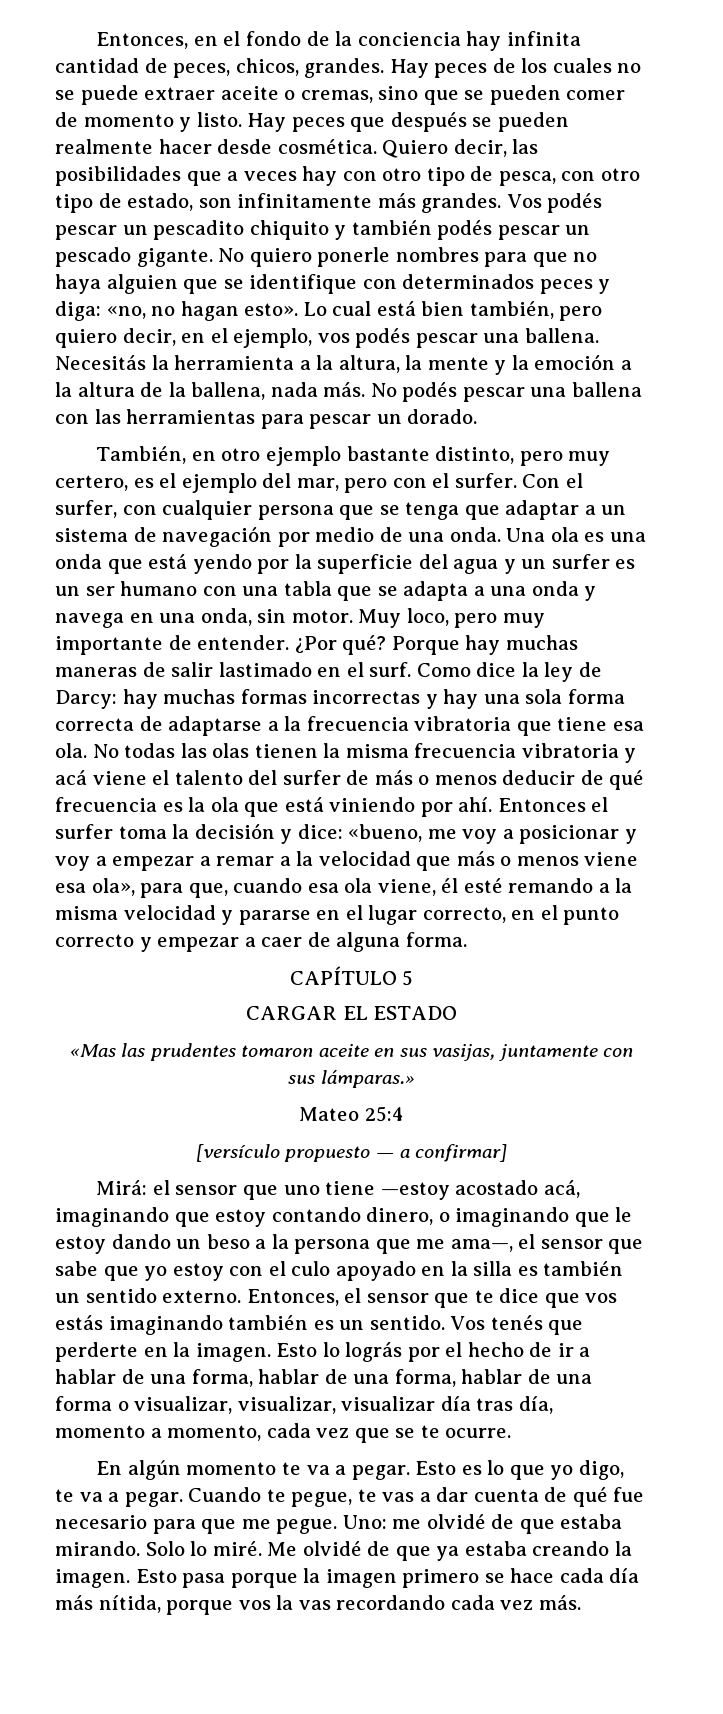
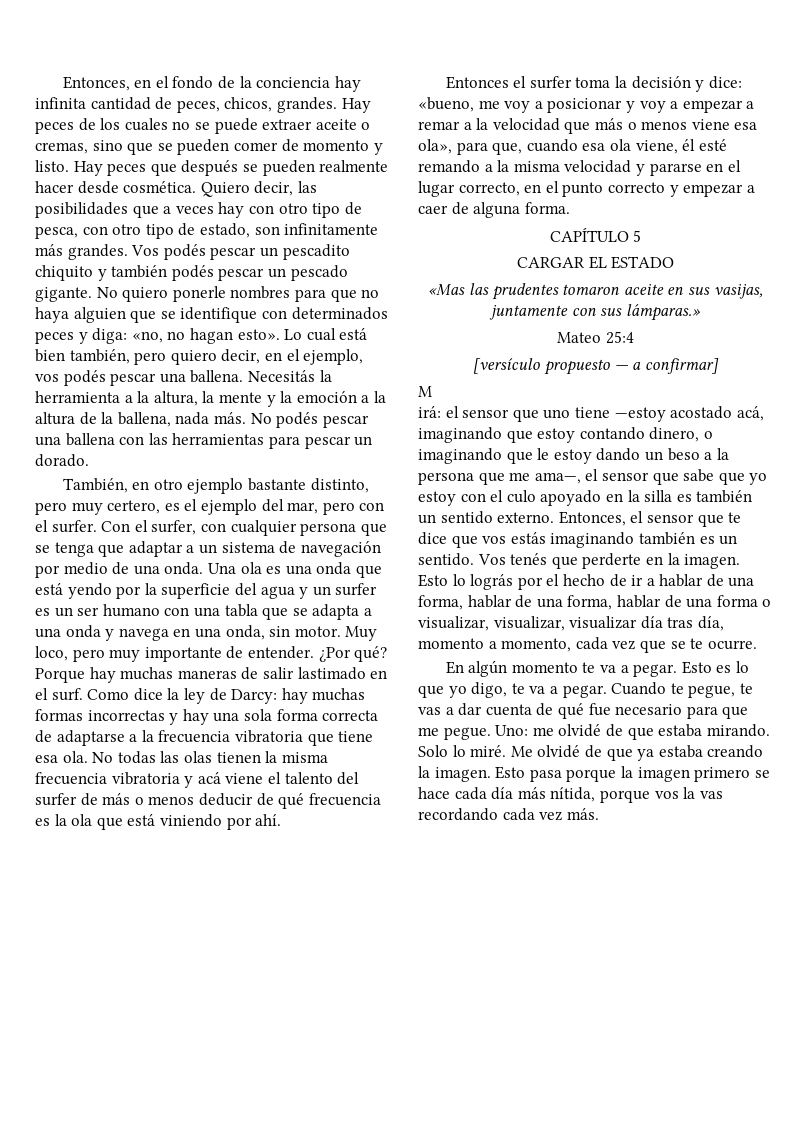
(493, 804) none -> (282, 820) //
[96,1180,148,1195] Mirá: -> [418,386,432,397] [418,406,441,418] M // irá:

